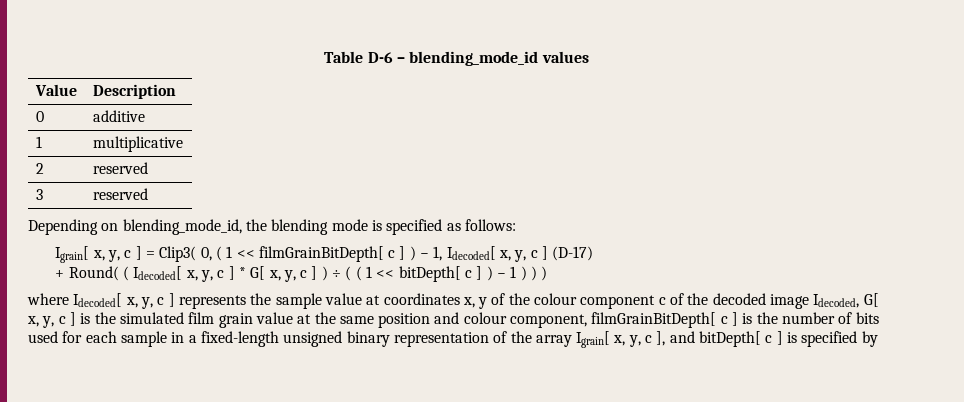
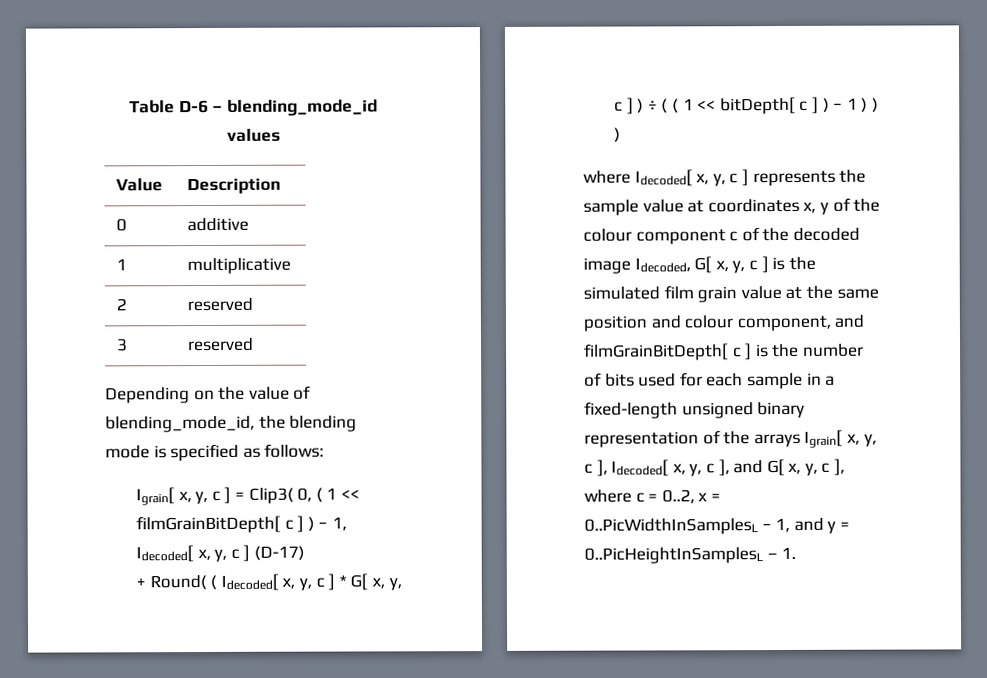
(119, 227) none -> [218,385,312,400] the value of
(588, 321) none -> [834,314,865,328] and
[535,335,572,347] array -> [753,433,801,448] arrays
[669,331,878,347] and bitDepth[ c ] is specified by -> [611,458,846,477] [584,489,721,504] [584,517,850,535] [584,546,797,564] Idecoded[ x, y, c ], and G[ x, y, c ], where c = 0..2, x = 0..PicWidthInSamplesL − 1, and y = 0..PicHeightInSamplesL – 1.

